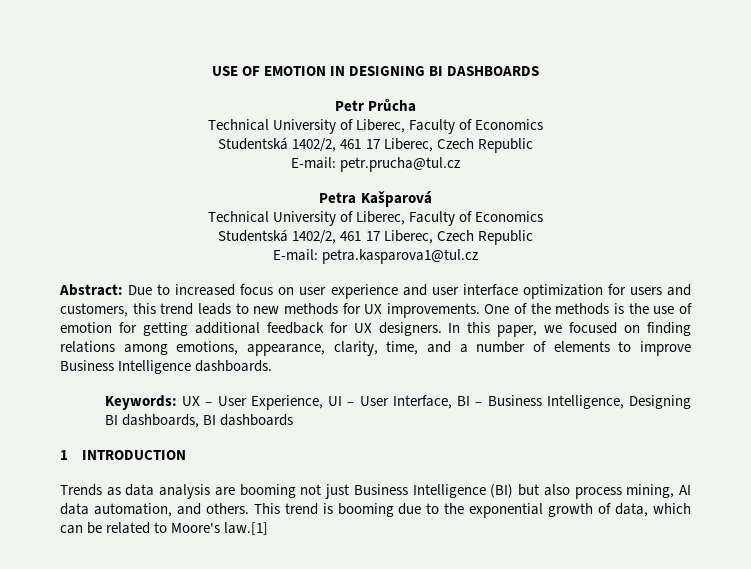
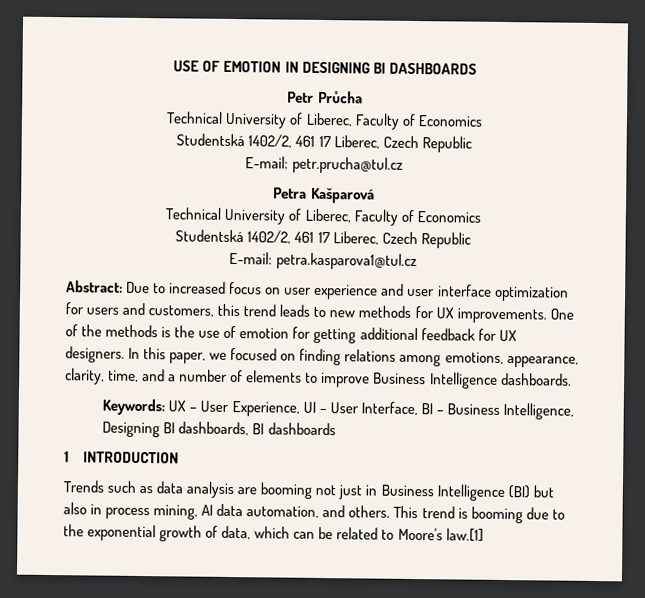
(102, 490) none -> [107,480,137,493] such
(350, 491) none -> [365,484,378,496] in
(570, 490) none -> [90,503,103,515] in

